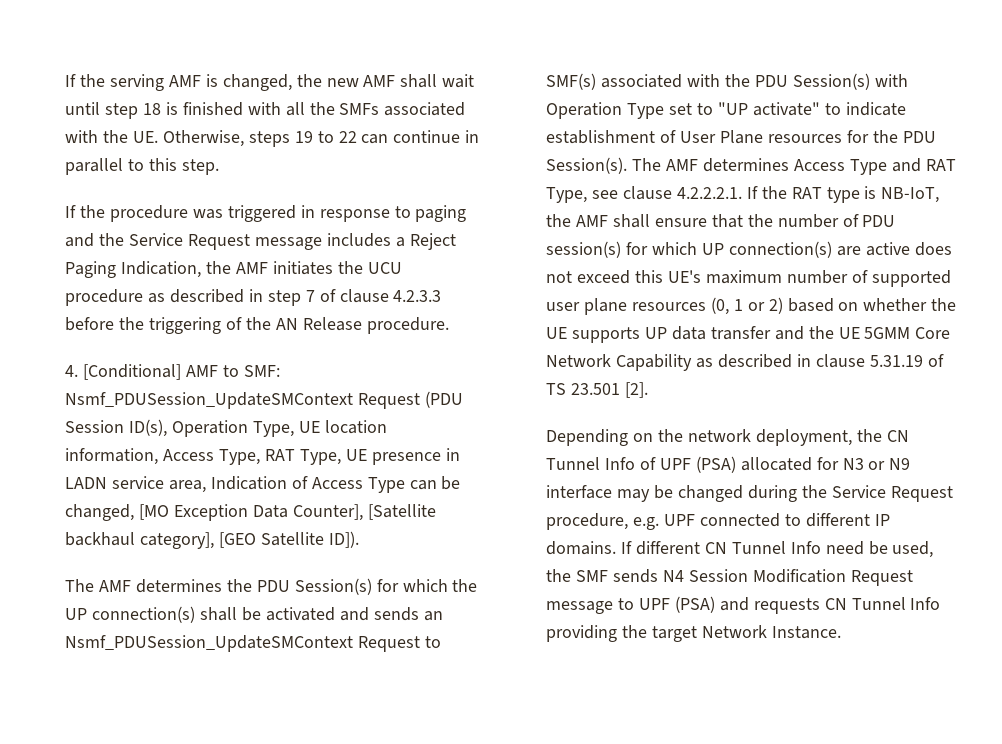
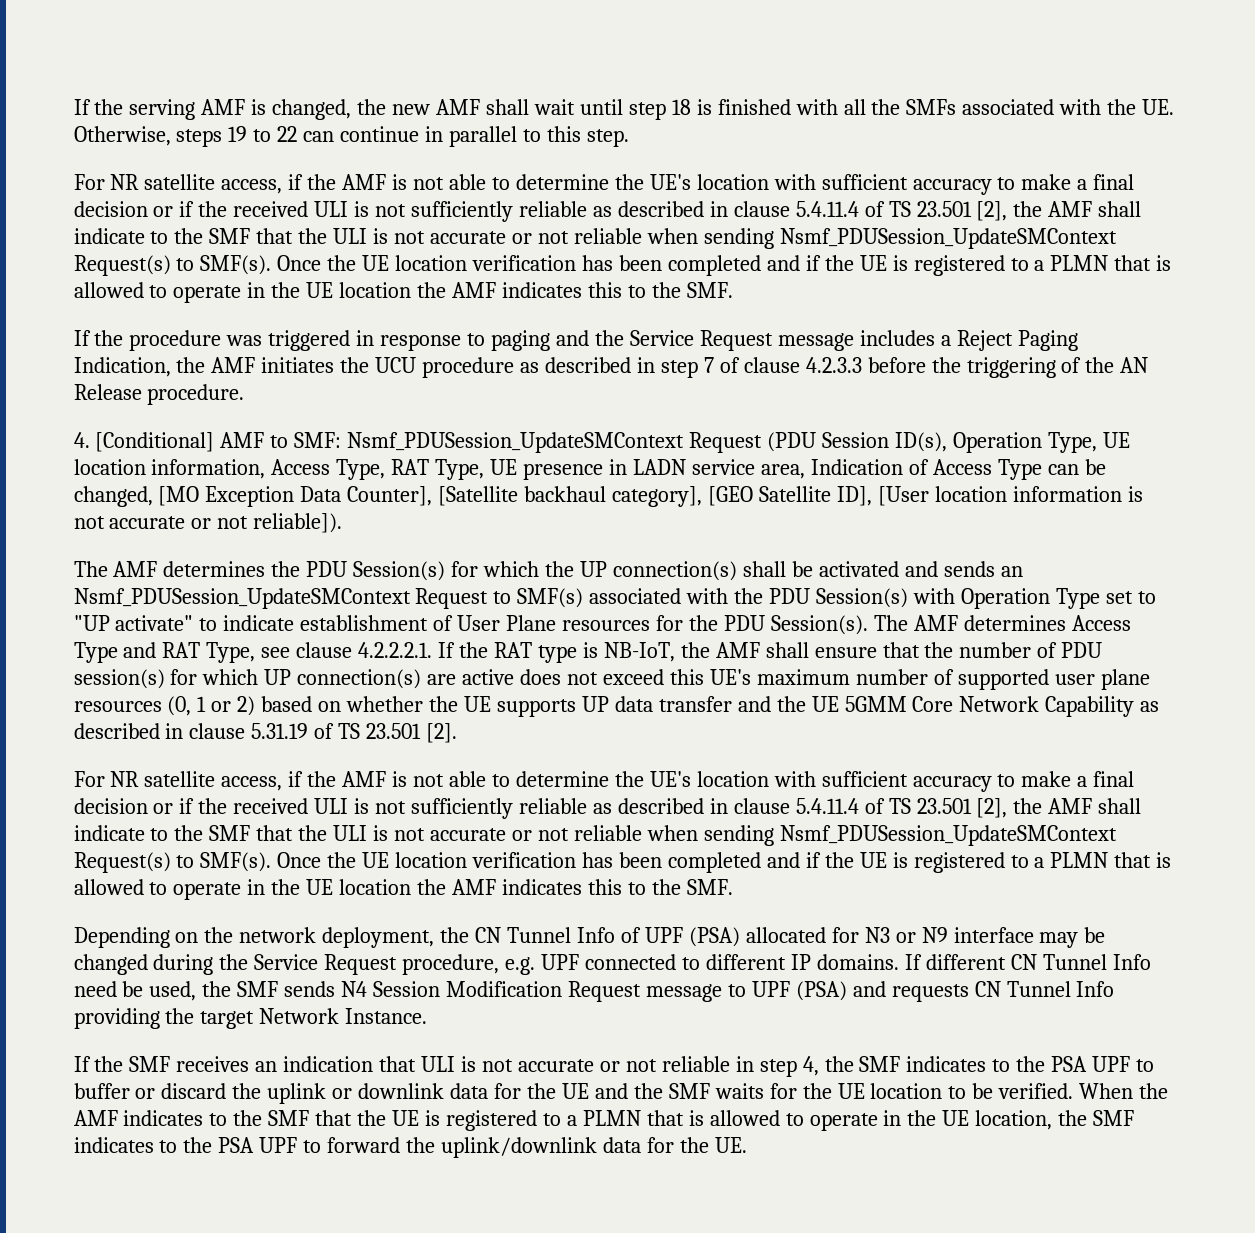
(220, 167) none -> [73,174,1135,195] [73,201,1142,222] [73,228,1117,249] [73,255,1172,276] [73,282,733,303] // For NR satellite access, if the AMF is not able to determine the UE's location with sufficient accuracy to make a final decision or if the received ULI is not sufficiently reliable as described in clause 5.4.11.4 of TS 23.501 [2], the AMF shall indicate to the SMF that the ULI is not accurate or not reliable when sending Nsmf_PDUSession_UpdateSMContext Request(s) to SMF(s). Once the UE location verification has been completed and if the UE is registered to a PLMN that is allowed to operate in the UE location the AMF indicates this to the SMF.
[328,531,359,548] ID]). -> [836,486,1143,506] [73,513,343,533] ID], [User location information is not accurate or not reliable]).
(649, 390) none -> [73,771,1135,792] [73,798,1142,819] [73,825,1117,846] [73,852,1172,873] [73,879,733,900] // For NR satellite access, if the AMF is not able to determine the UE's location with sufficient accuracy to make a final decision or if the received ULI is not sufficiently reliable as described in clause 5.4.11.4 of TS 23.501 [2], the AMF shall indicate to the SMF that the ULI is not accurate or not reliable when sending Nsmf_PDUSession_UpdateSMContext Request(s) to SMF(s). Once the UE location verification has been completed and if the UE is registered to a PLMN that is allowed to operate in the UE location the AMF indicates this to the SMF.
(841, 632) none -> [73,1056,1155,1077] [73,1083,1169,1104] [73,1110,1135,1131] [73,1137,747,1158] // If the SMF receives an indication that ULI is not accurate or not reliable in step 4, the SMF indicates to the PSA UPF to buffer or discard the uplink or downlink data for the UE and the SMF waits for the UE location to be verified. When the AMF indicates to the SMF that the UE is registered to a PLMN that is allowed to operate in the UE location, the SMF indicates to the PSA UPF to forward the uplink/downlink data for the UE.

